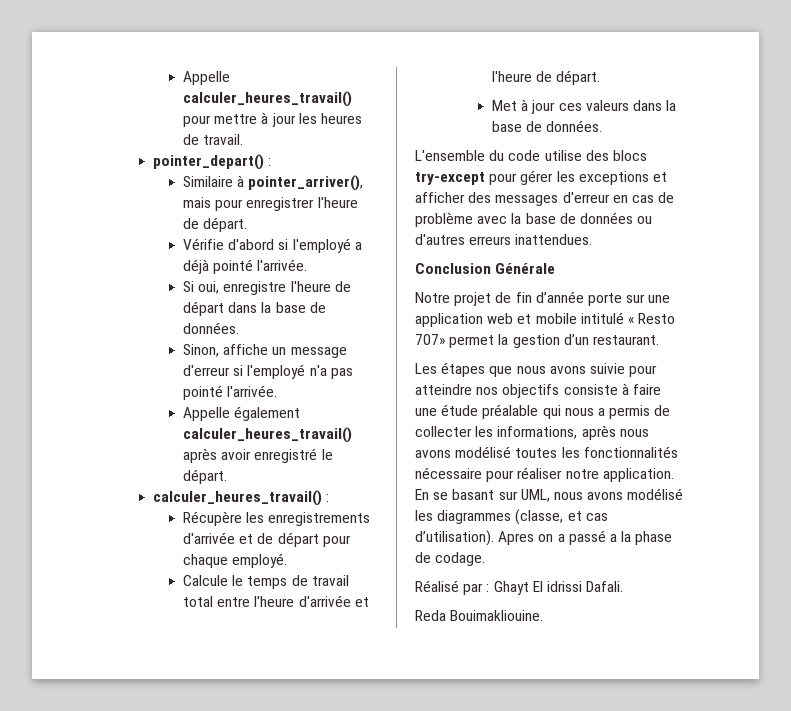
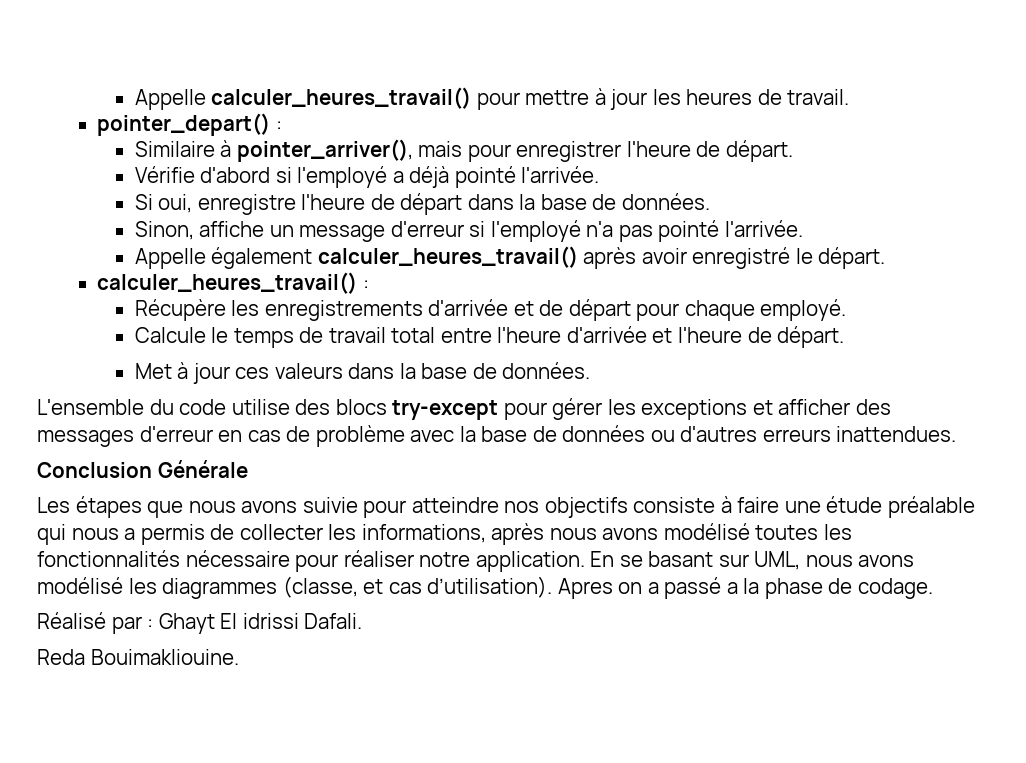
[415,291,671,306] [415,312,676,327] [415,334,659,348] // Notre projet de fin d’année porte sur une application web et mobile intitulé « Resto 707» permet la gestion d’un restaurant. -> (248, 469) none

